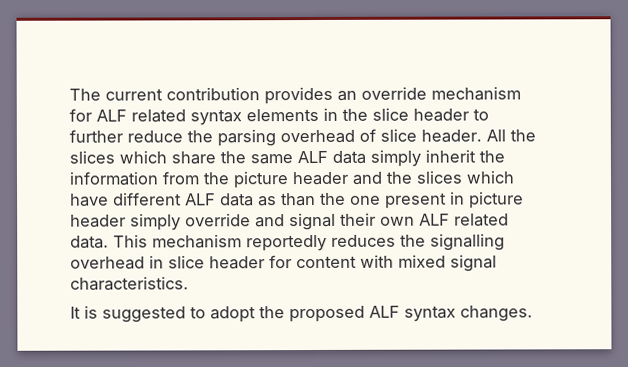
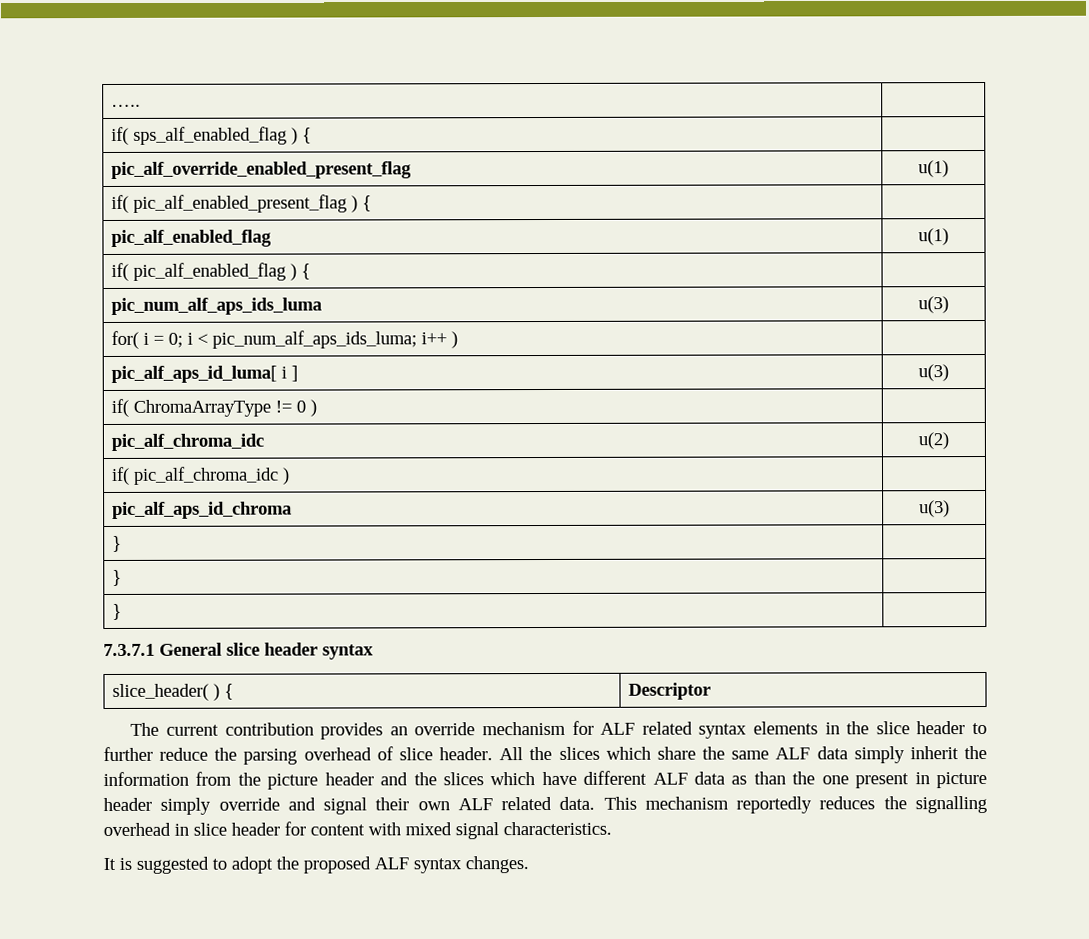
(69, 94) none -> [111,103,142,107] [111,126,313,145] [111,161,413,179] [918,160,949,178] [111,194,373,213] [111,229,273,247] [918,228,949,246] [111,262,312,281] [111,297,323,315] [918,296,949,314] [111,330,459,349] [111,365,299,383] [918,364,949,382] [111,398,318,417] [111,433,265,451] [918,432,949,450] [111,466,291,485] [112,501,293,519] [919,500,950,518] [112,535,123,552] [112,569,123,586] [112,603,123,620] [103,642,374,660] [112,683,235,701] [628,682,712,700] ….. | // if( sps_alf_enabled_flag ) { | // pic_alf_override_enabled_present_flag | u(1) // if( pic_alf_enabled_present_flag ) { | // pic_alf_enabled_flag | u(1) // if( pic_alf_enabled_flag ) { | // pic_num_alf_aps_ids_luma | u(3) // for( i = 0; i < pic_num_alf_aps_ids_luma; i++ ) | // pic_alf_aps_id_luma[ i ] | u(3) // if( ChromaArrayType != 0 ) | // pic_alf_chroma_idc | u(2) // if( pic_alf_chroma_idc ) | // pic_alf_aps_id_chroma | u(3) // } | // } | // } | // 7.3.7.1 General slice header syntax // slice_header( ) { | Descriptor //

